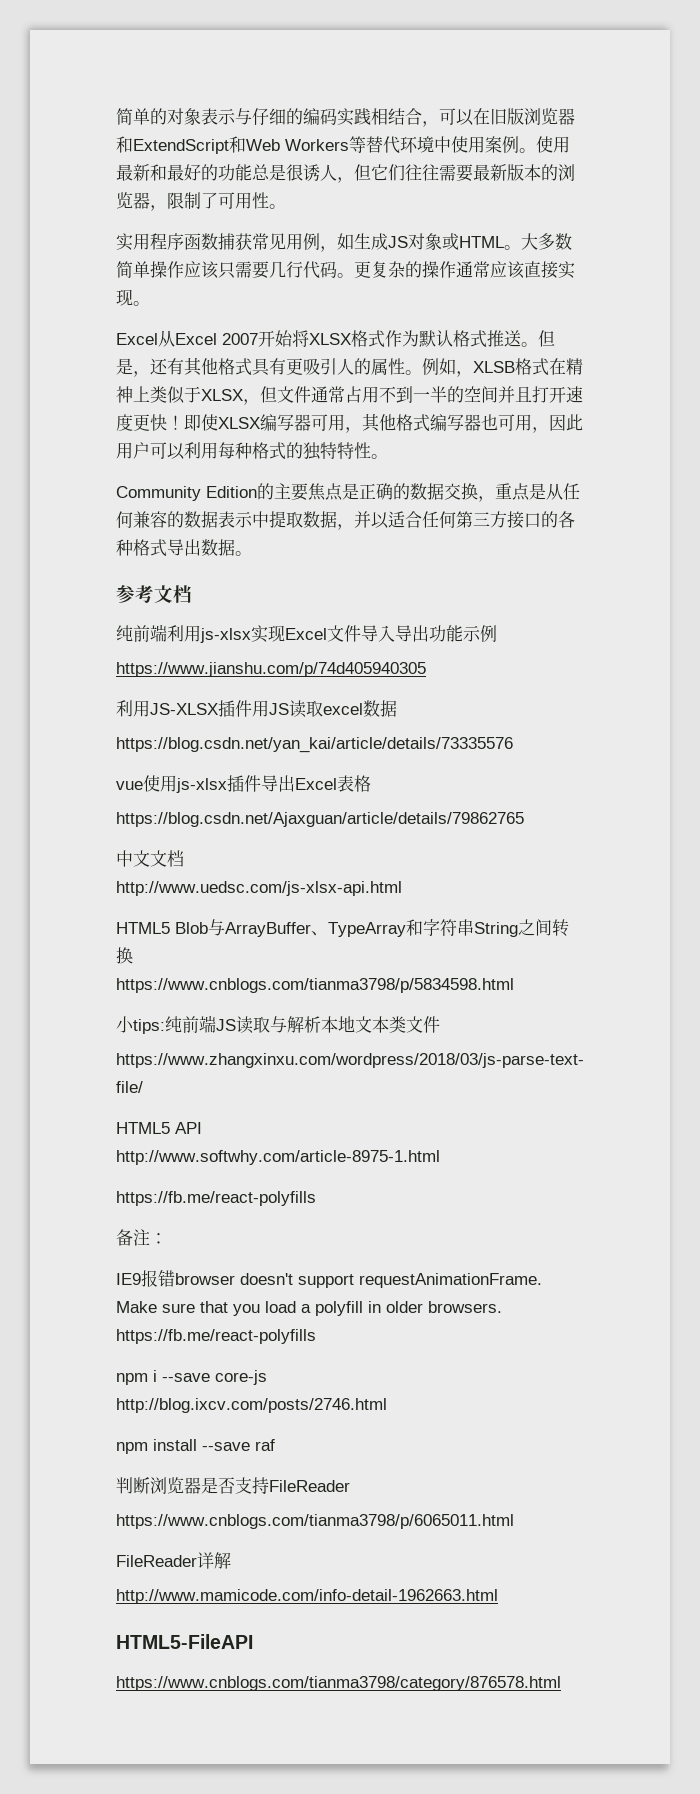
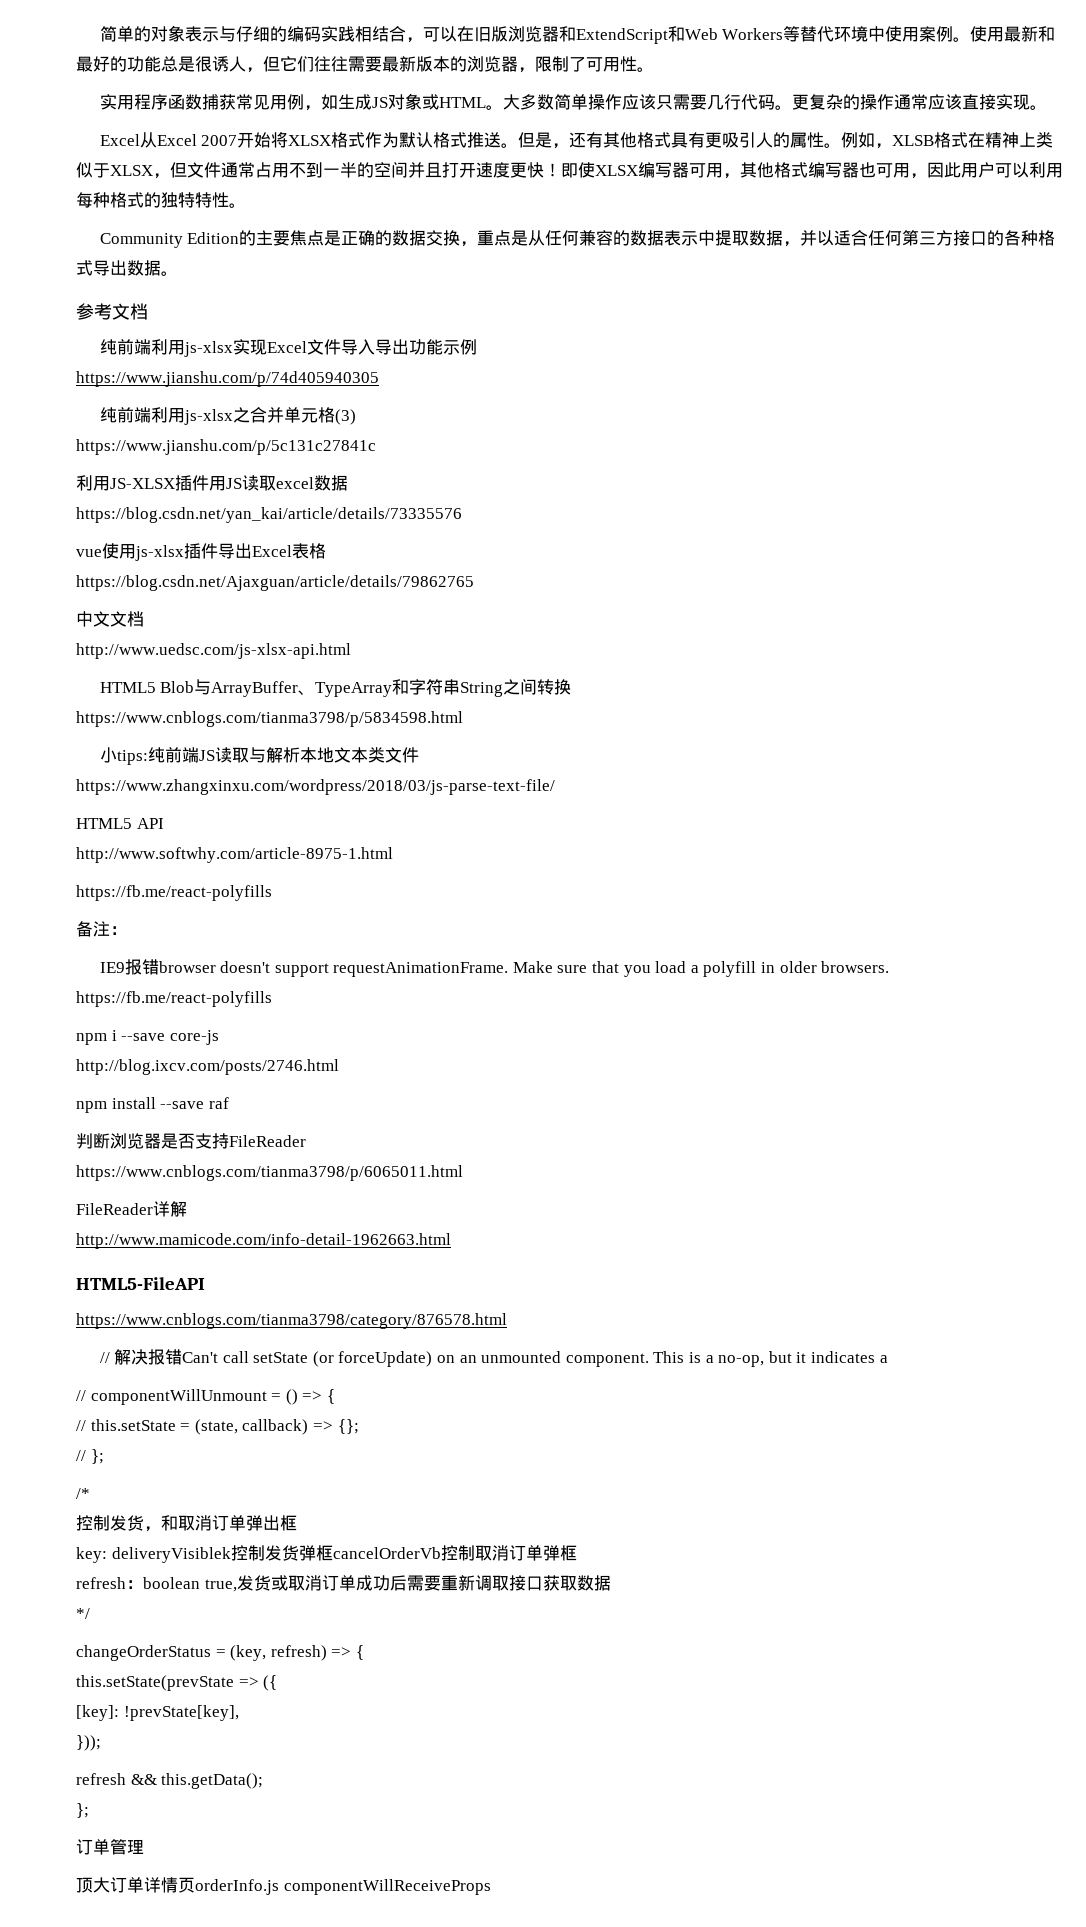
(426, 669) none -> [99,407,356,425] [76,439,376,455] // 纯前端利用js-xlsx之合并单元格(3) // https://www.jianshu.com/p/5c131c27841c
(561, 1683) none -> [99,1349,888,1367] [76,1389,335,1405] [76,1419,359,1435] [76,1449,104,1464] [76,1488,90,1499] [76,1515,297,1532] [76,1545,577,1563] [76,1575,611,1592] [76,1608,90,1619] [76,1645,364,1661] [76,1675,278,1691] [76,1705,239,1721] [76,1735,101,1751] [76,1773,264,1789] [76,1803,89,1818] [76,1839,144,1855] [76,1877,491,1895] // // 解决报错Can't call setState (or forceUpdate) on an unmounted component. This is a no-op, but it indicates a // // componentWillUnmount = () => { // // this.setState = (state, callback) => {}; // // }; // /* // 控制发货，和取消订单弹出框 // key: deliveryVisiblek控制发货弹框cancelOrderVb控制取消订单弹框 // refresh：boolean true,发货或取消订单成功后需要重新调取接口获取数据 // */ // changeOrderStatus = (key, refresh) => { // this.setState(prevState => ({ // [key]: !prevState[key], // })); // refresh && this.getData(); // }; // 订单管理 // 顶大订单详情页orderInfo.js componentWillReceiveProps

